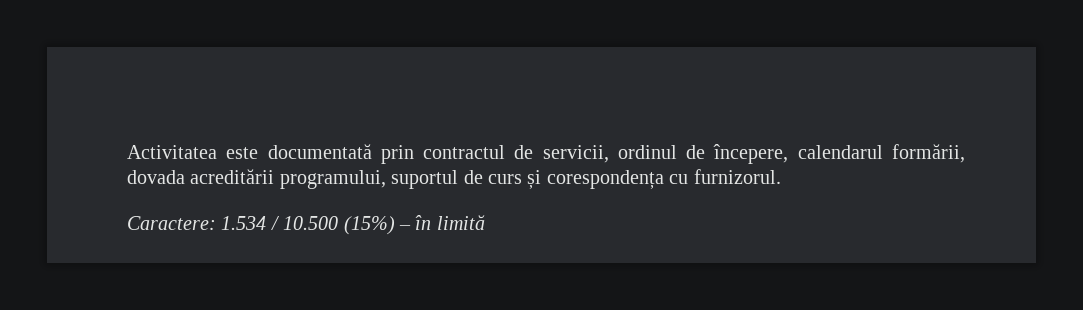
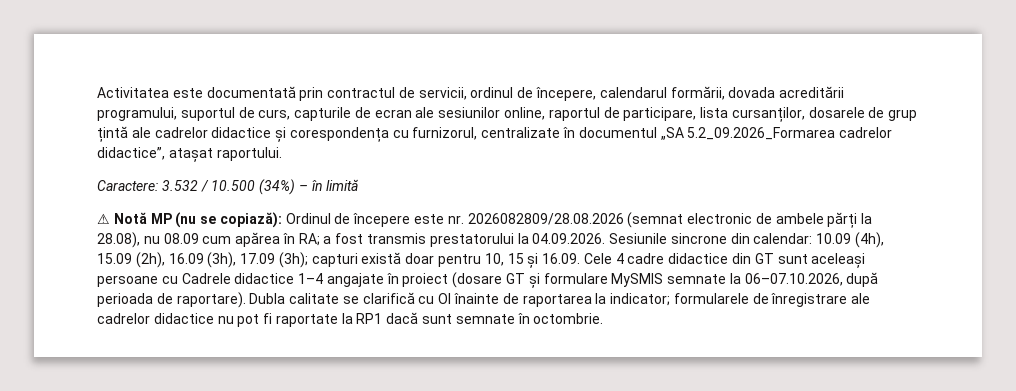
[487,169,781,189] curs și corespondența cu furnizorul. -> [258,107,918,122] [97,126,893,142] [97,147,282,162] curs, capturile de ecran ale sesiunilor online, raportul de participare, lista cursanților, dosarele de grup țintă ale cadrelor didactice și corespondența cu furnizorul, centralizate în documentul „SA 5.2_09.2026_Formarea cadrelor didactice”, atașat raportului.
[221,216,267,230] 1.534 -> [161,180,198,191] 3.532
[343,216,395,235] (15%) -> [259,179,296,195] (34%)
(485, 222) none -> [97,212,873,228] [97,232,885,248] [97,252,866,268] [97,272,879,288] [97,292,871,308] [97,312,604,327] // ⚠ Notă MP (nu se copiază): Ordinul de începere este nr. 2026082809/28.08.2026 (semnat electronic de ambele părți la 28.08), nu 08.09 cum apărea în RA; a fost transmis prestatorului la 04.09.2026. Sesiunile sincrone din calendar: 10.09 (4h), 15.09 (2h), 16.09 (3h), 17.09 (3h); capturi există doar pentru 10, 15 și 16.09. Cele 4 cadre didactice din GT sunt aceleași persoane cu Cadrele didactice 1–4 angajate în proiect (dosare GT și formulare MySMIS semnate la 06–07.10.2026, după perioada de raportare). Dubla calitate se clarifică cu OI înainte de raportarea la indicator; formularele de înregistrare ale cadrelor didactice nu pot fi raportate la RP1 dacă sunt semnate în octombrie.

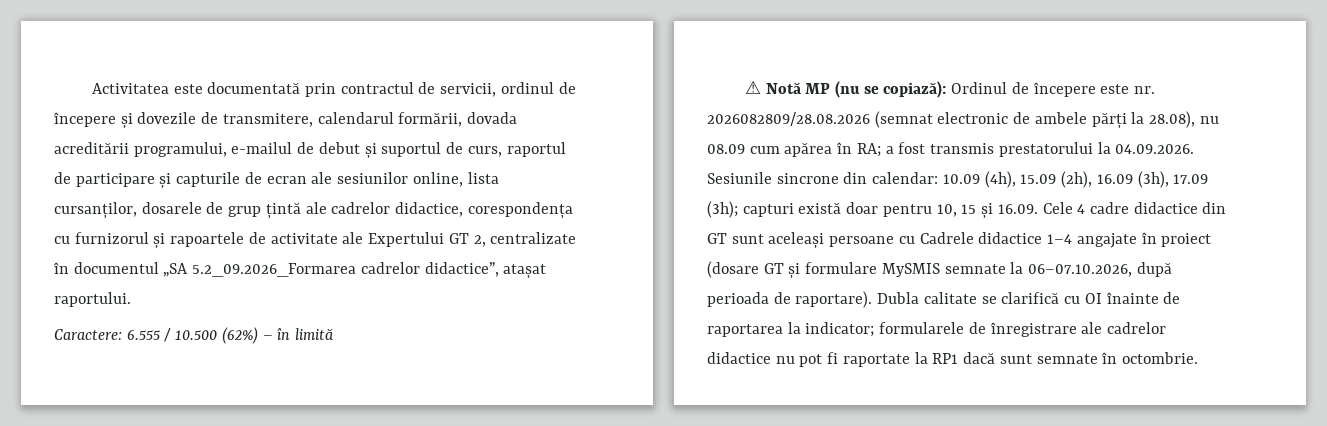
[536,87,597,101] începere, -> [54,112,313,129] începere și dovezile de transmitere,
[180,107,291,121] suportul de curs, -> [231,142,566,159] [54,172,172,189] e-mailul de debut și suportul de curs, raportul de participare și
[548,107,697,121] raportul de participare, -> (463, 179) none
[211,127,478,142] didactice și corespondența cu furnizorul, -> [395,202,573,219] [54,232,486,249] didactice, corespondența cu furnizorul și rapoartele de activitate ale Expertului GT 2,
[161,180,198,191] 3.532 -> [126,330,160,340] 6.555
[259,179,296,195] (34%) -> [221,327,258,344] (62%)

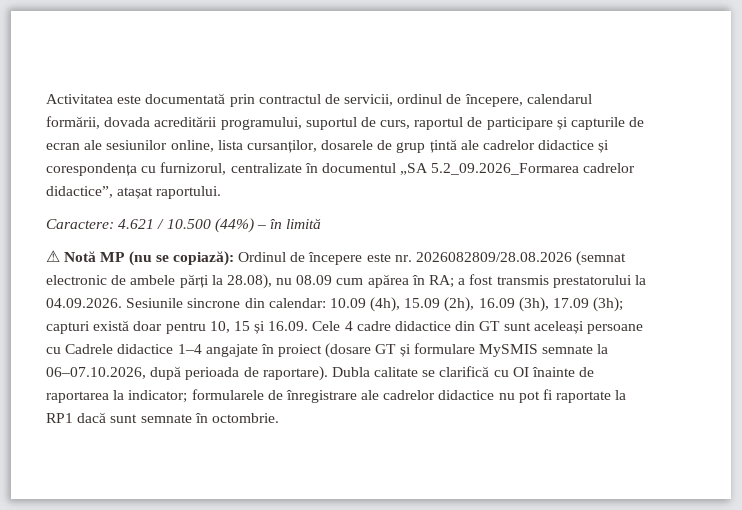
[54,112,313,129] începere și dovezile de transmitere, -> [464,94,523,107] începere,
[231,142,377,159] e-mailul de debut și -> (302, 123) none
[395,202,573,219] [54,232,486,249] didactice, corespondența cu furnizorul și rapoartele de activitate ale Expertului GT 2, -> [538,140,610,153] [46,162,227,176] didactice și corespondența cu furnizorul,
[126,330,160,340] 6.555 -> [118,219,155,229] 4.621
[221,327,258,344] (62%) -> [214,218,254,233] (44%)

